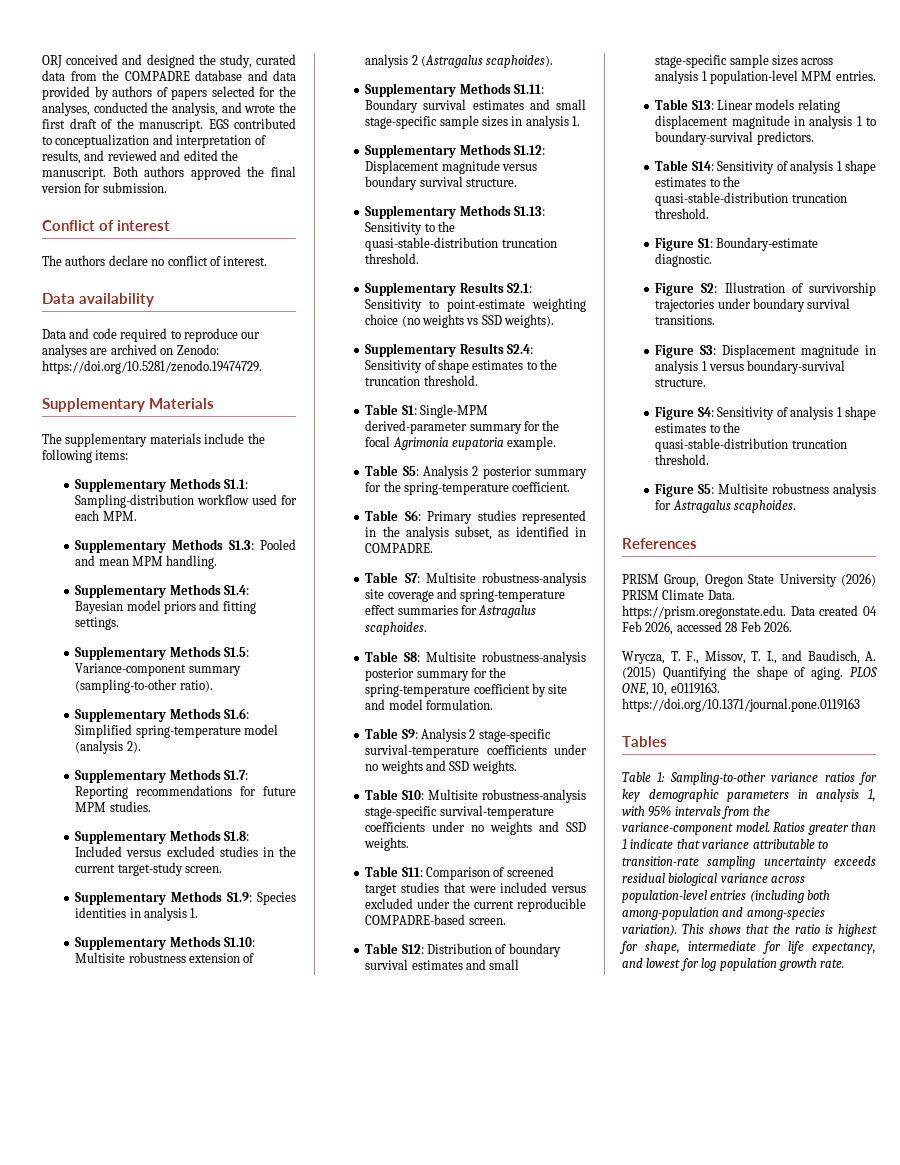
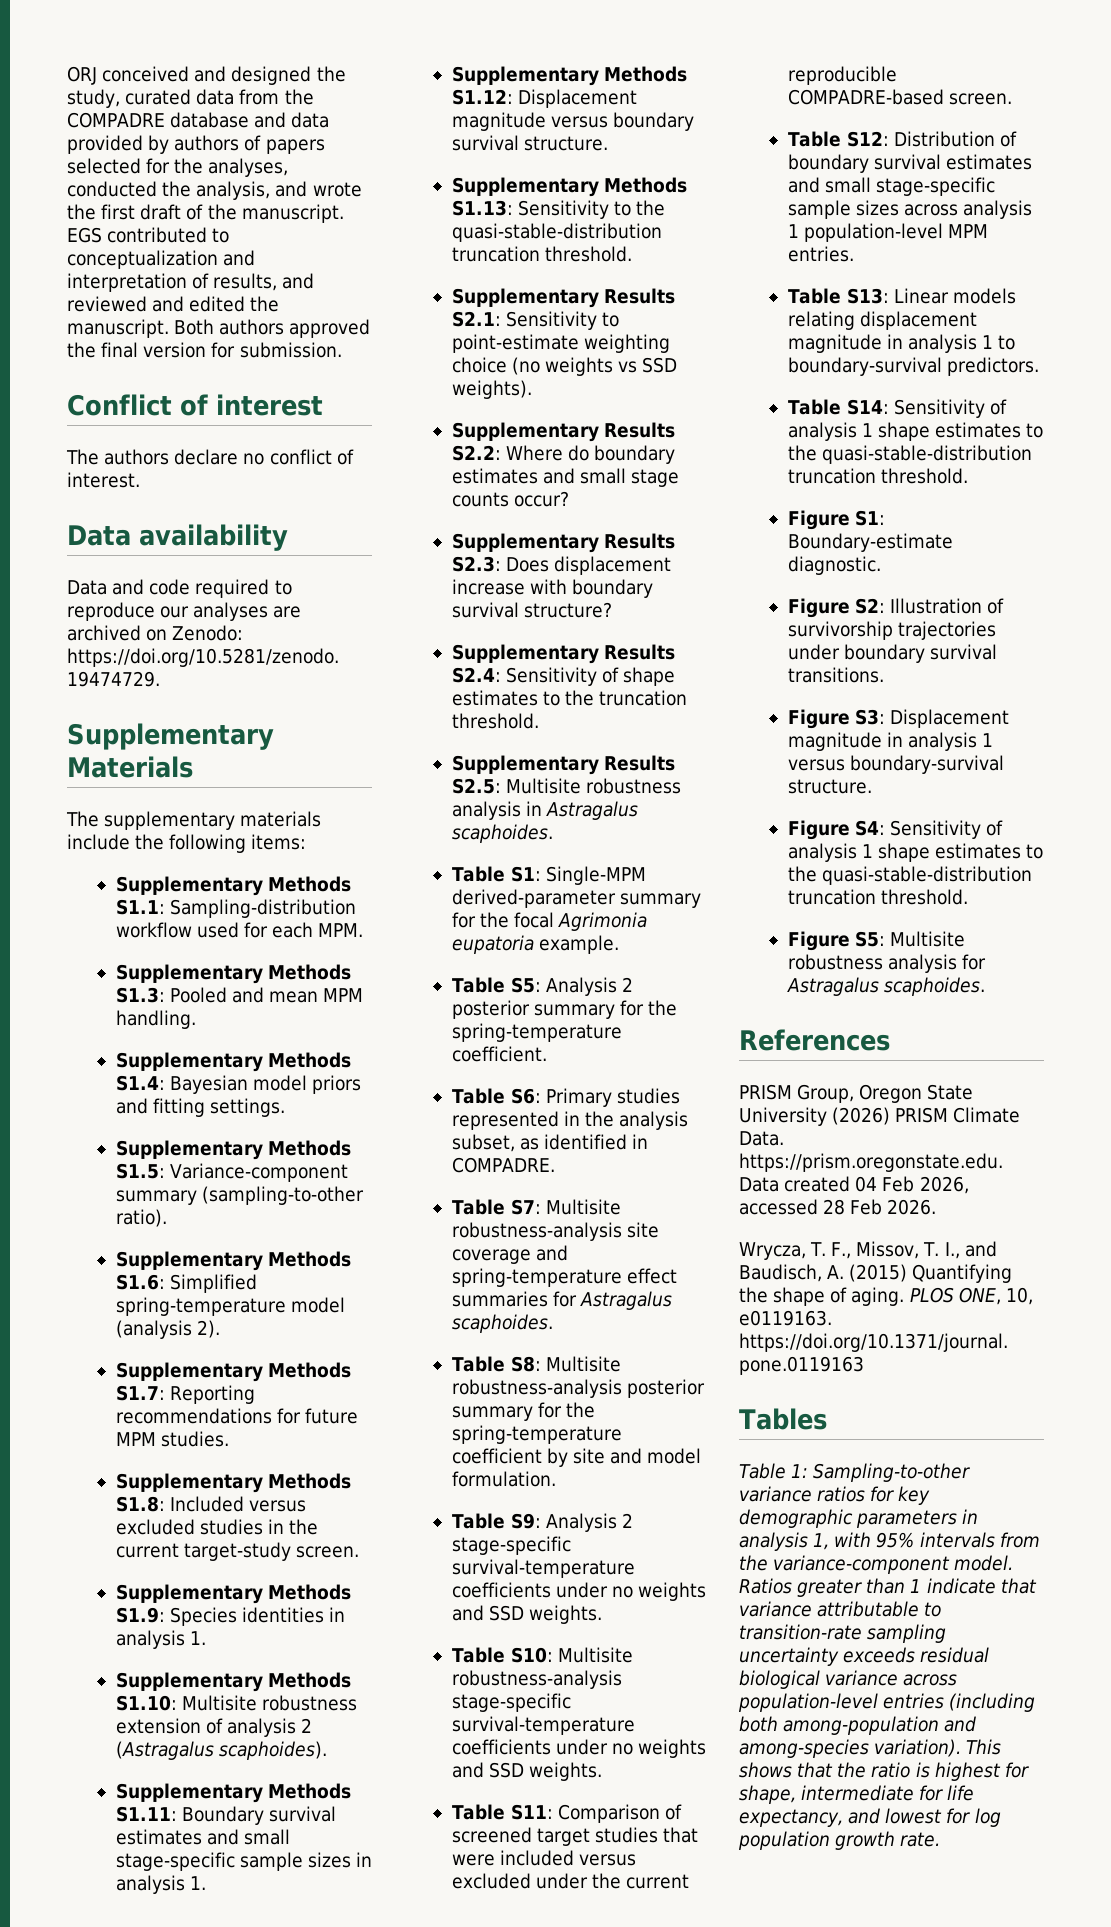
(555, 321) none -> [451,422,675,442] [451,445,675,464] [451,468,679,487] [451,491,569,507] [451,533,675,553] [451,556,671,575] [451,579,653,598] [451,602,612,618] // Supplementary Results S2.2: Where do boundary estimates and small stage counts occur? // Supplementary Results S2.3: Does displacement increase with boundary survival structure?
(478, 380) none -> [451,755,675,775] [451,778,681,794] [451,801,638,820] [451,824,553,843] // Supplementary Results S2.5: Multisite robustness analysis in Astragalus scaphoides.

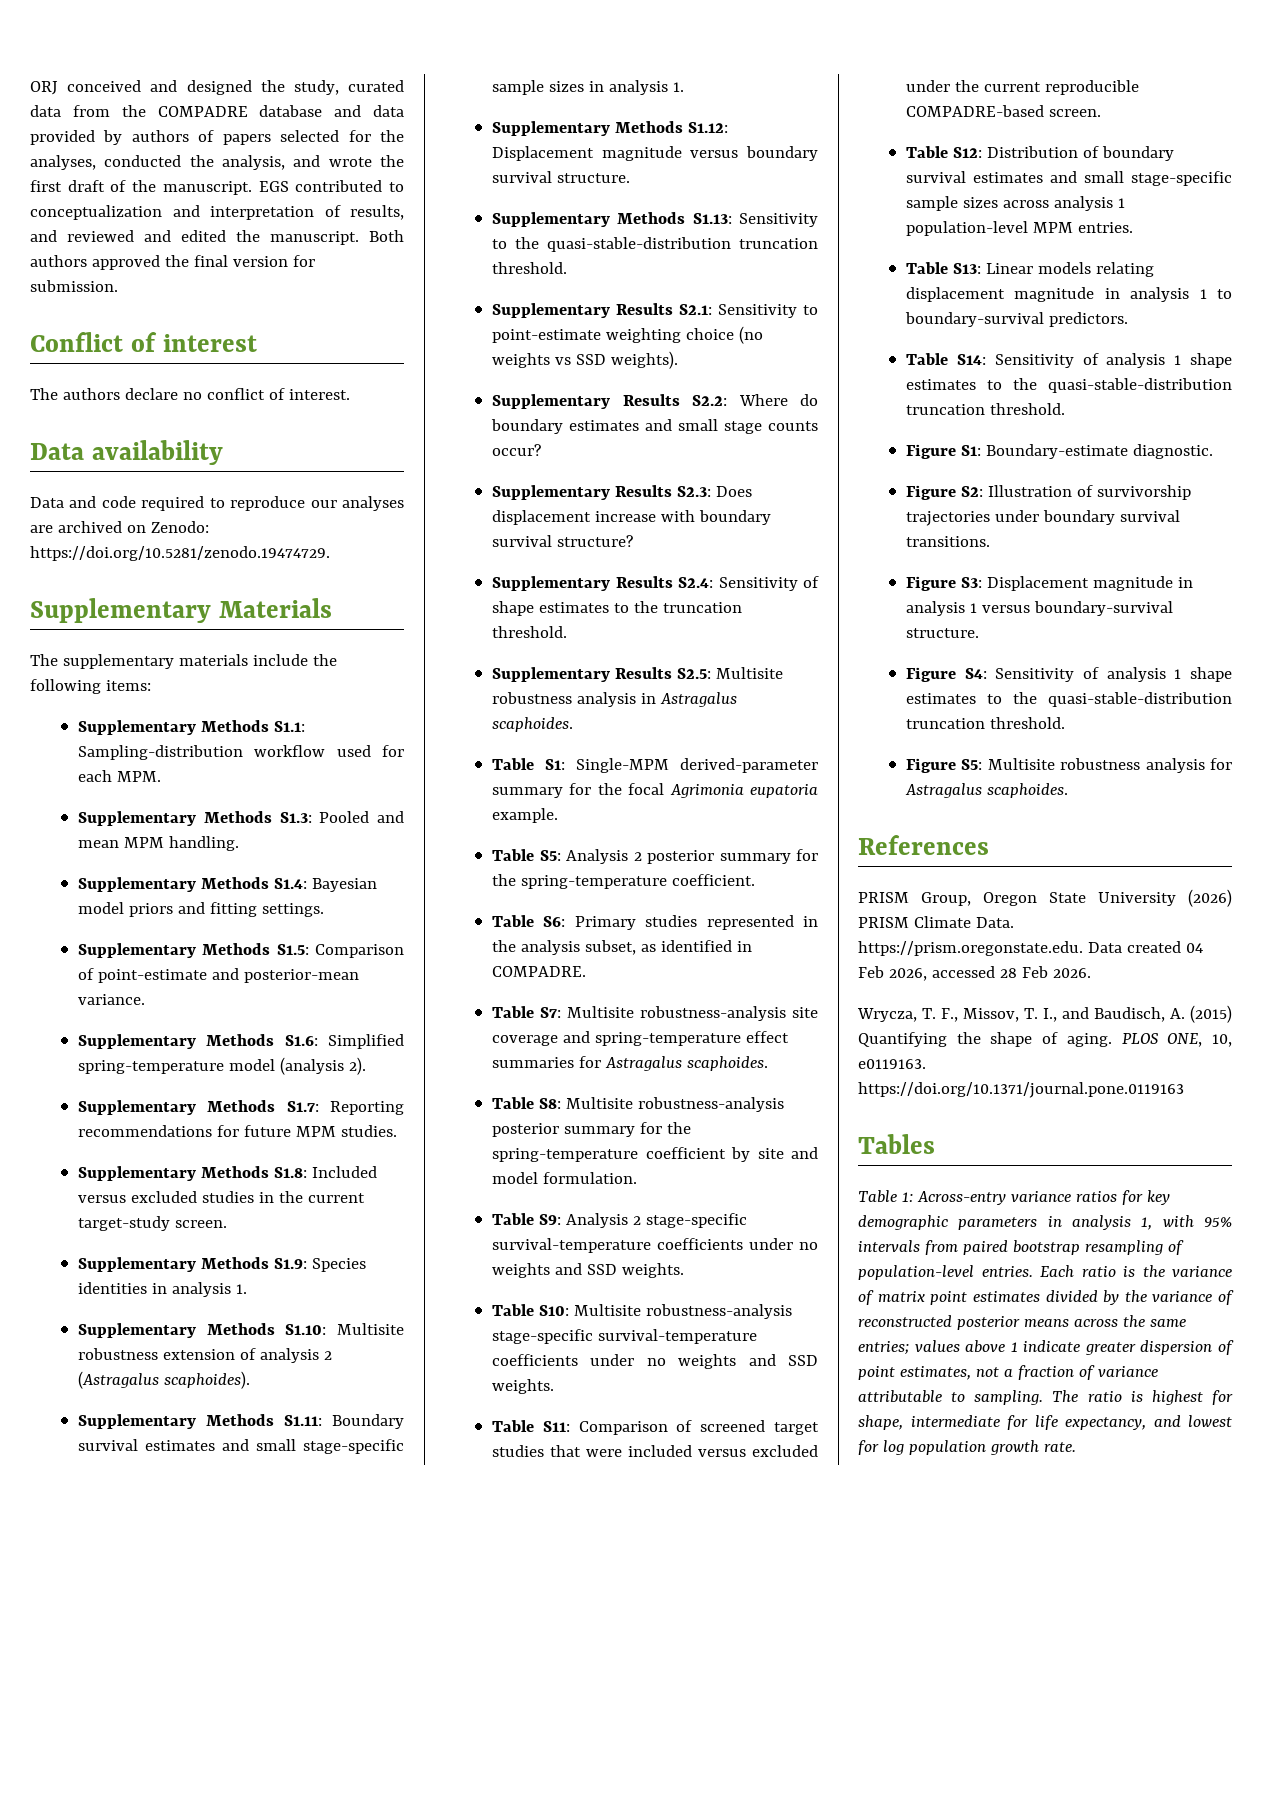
[169,1163,348,1182] [115,1186,364,1205] [115,1209,167,1227] Variance-component summary (sampling-to-other ratio). -> [315,944,404,958] [78,968,359,983] [78,994,146,1005] Comparison of point-estimate and posterior-mean variance.
[813,1463,971,1482] Sampling-to-other -> [916,1191,1006,1205] Across-entry
[739,1555,1014,1574] [739,1578,1037,1597] [739,1601,942,1617] [739,1624,947,1643] [739,1647,990,1666] [739,1670,958,1689] [738,1693,1036,1712] [739,1716,977,1735] [739,1739,1002,1758] [739,1762,867,1778] the variance-component model. Ratios greater than 1 indicate that variance attributable to transition-rate sampling uncertainty exceeds residual biological variance across population-level entries (including both among-population and among-species variation). This shows that the -> [962,1240,1184,1255] [858,1265,1232,1280] [858,1290,1234,1305] [858,1315,1186,1330] [858,1340,1234,1355] [858,1365,1158,1380] [858,1390,1079,1405] paired bootstrap resampling of population-level entries. Each ratio is the variance of matrix point estimates divided by the variance of reconstructed posterior means across the same entries; values above 1 indicate greater dispersion of point estimates, not a fraction of variance attributable to sampling. The

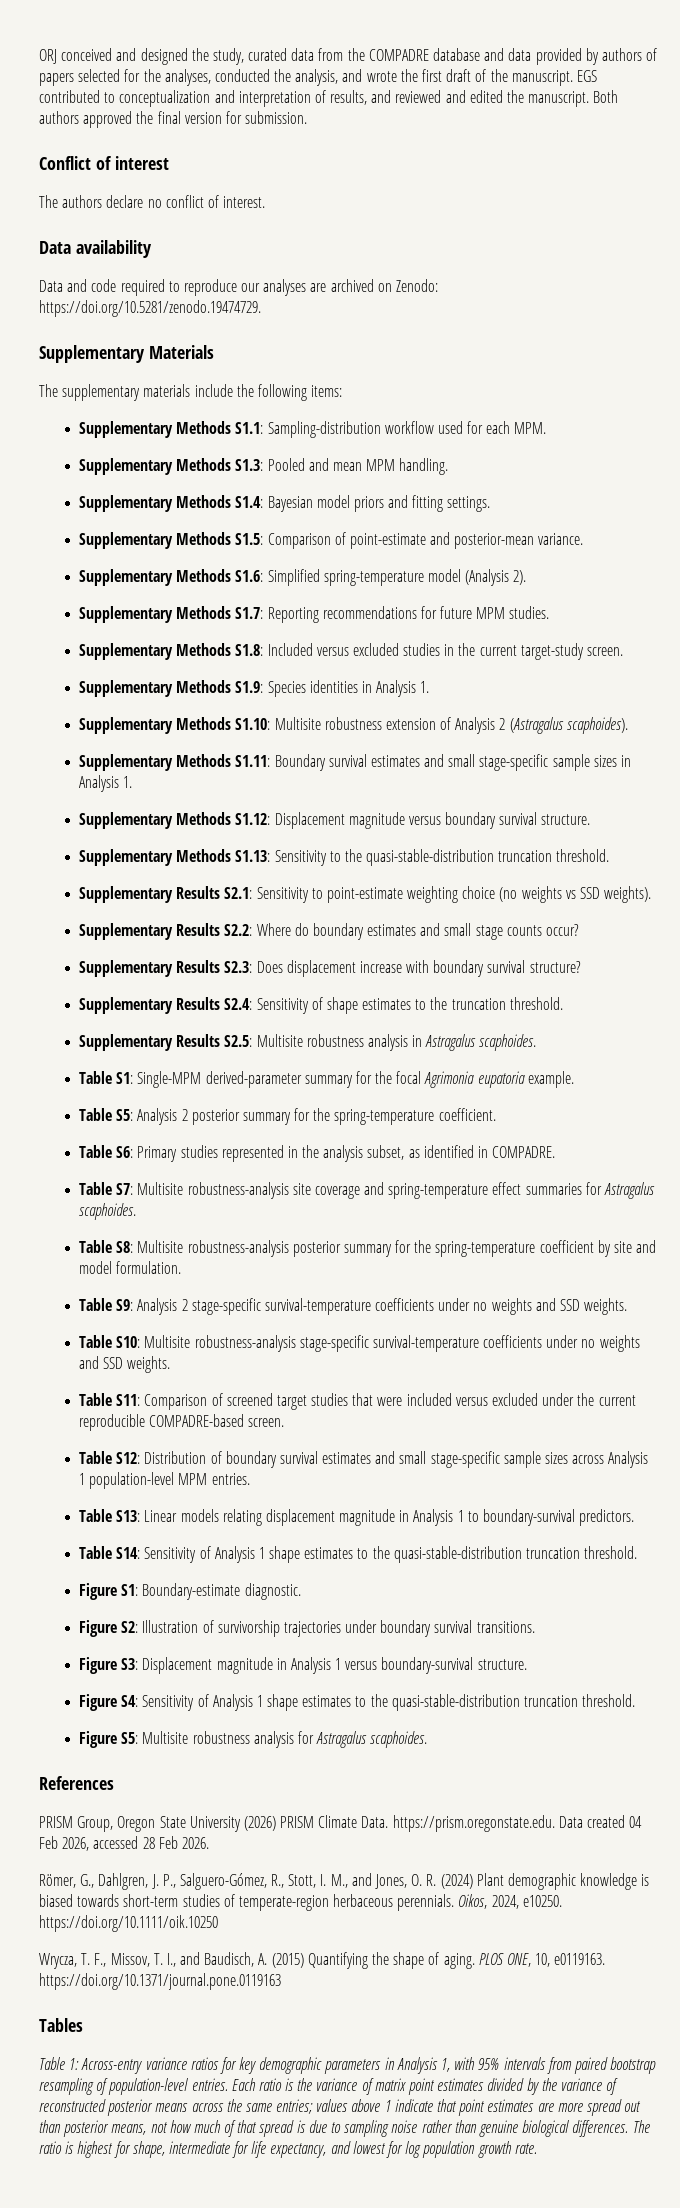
[279,1057,344,1075] (analysis -> [465,569,510,586] (Analysis
[171,1282,231,1297] analysis -> [376,680,417,697] Analysis
[259,1348,319,1363] analysis -> [455,717,496,734] Analysis
[608,80,668,95] analysis -> [78,775,119,792] Analysis
[1053,196,1113,211] analysis -> [608,1451,649,1468] Analysis
[1130,287,1190,302] analysis -> [413,1509,454,1526] Analysis
[1106,353,1166,368] analysis -> [214,1546,255,1563] Analysis
[906,601,966,616] analysis -> [290,1657,331,1674] Analysis
[1106,667,1166,682] analysis -> [212,1694,253,1711] Analysis
(1091, 973) none -> [39,1873,650,1890] [39,1894,562,1911] [39,1915,218,1932] // Römer, G., Dahlgren, J. P., Salguero-Gómez, R., Stott, I. M., and Jones, O. R. (2024) Plant demographic knowledge is biased towards short-term studies of temperate-region herbaceous perennials. Oikos, 2024, e10250. https://doi.org/10.1111/oik.10250
[1072,1215,1131,1230] analysis -> [396,2057,438,2074] Analysis
[1084,1340,1234,1355] [858,1365,1158,1380] [858,1390,1044,1405] greater dispersion of point estimates, not a fraction of variance attributable to sampling. -> [437,2099,642,2116] [39,2120,629,2137] that point estimates are more spread out than posterior means, not how much of that spread is due to sampling noise rather than genuine biological differences.

